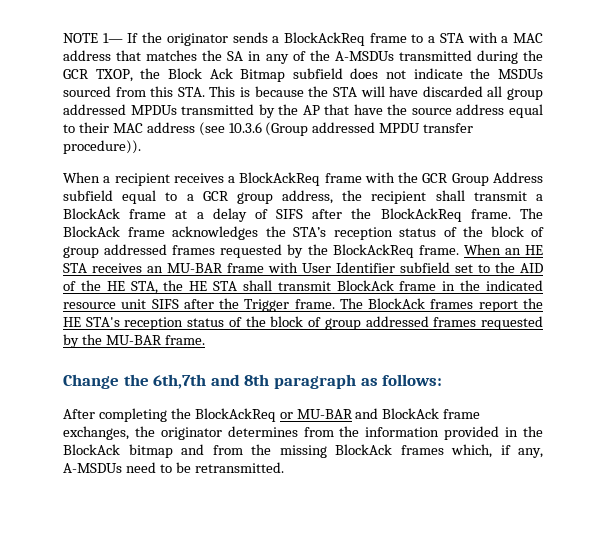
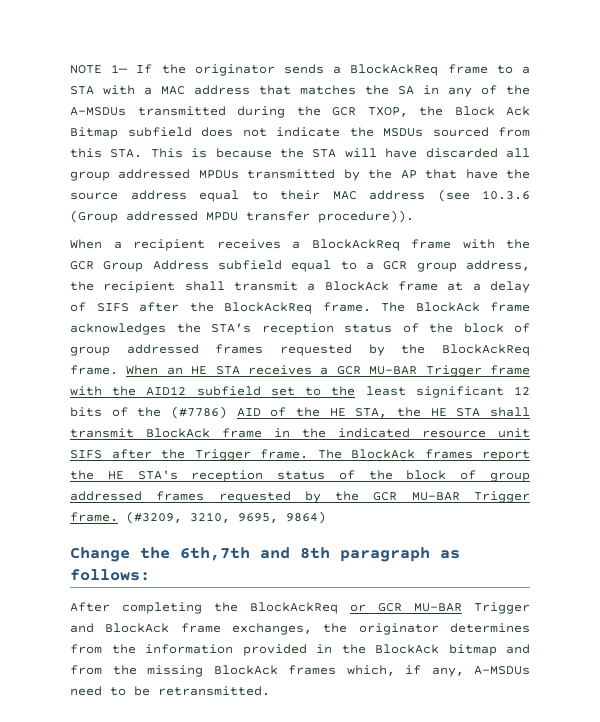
[147,262,515,273] an MU-BAR frame with User Identifier subfield set to the -> [320,365,530,377] [70,386,530,398] [70,406,227,419] a GCR MU-BAR Trigger frame with the AID12 subfield set to the least significant 12 bits of the (#7786)
[105,335,205,345] MU-BAR frame. -> [373,491,530,503] [70,511,326,524] GCR MU-BAR Trigger frame. (#3209, 3210, 9695, 9864)
[296,409,353,419] MU-BAR -> [378,602,530,614] GCR MU-BAR Trigger

